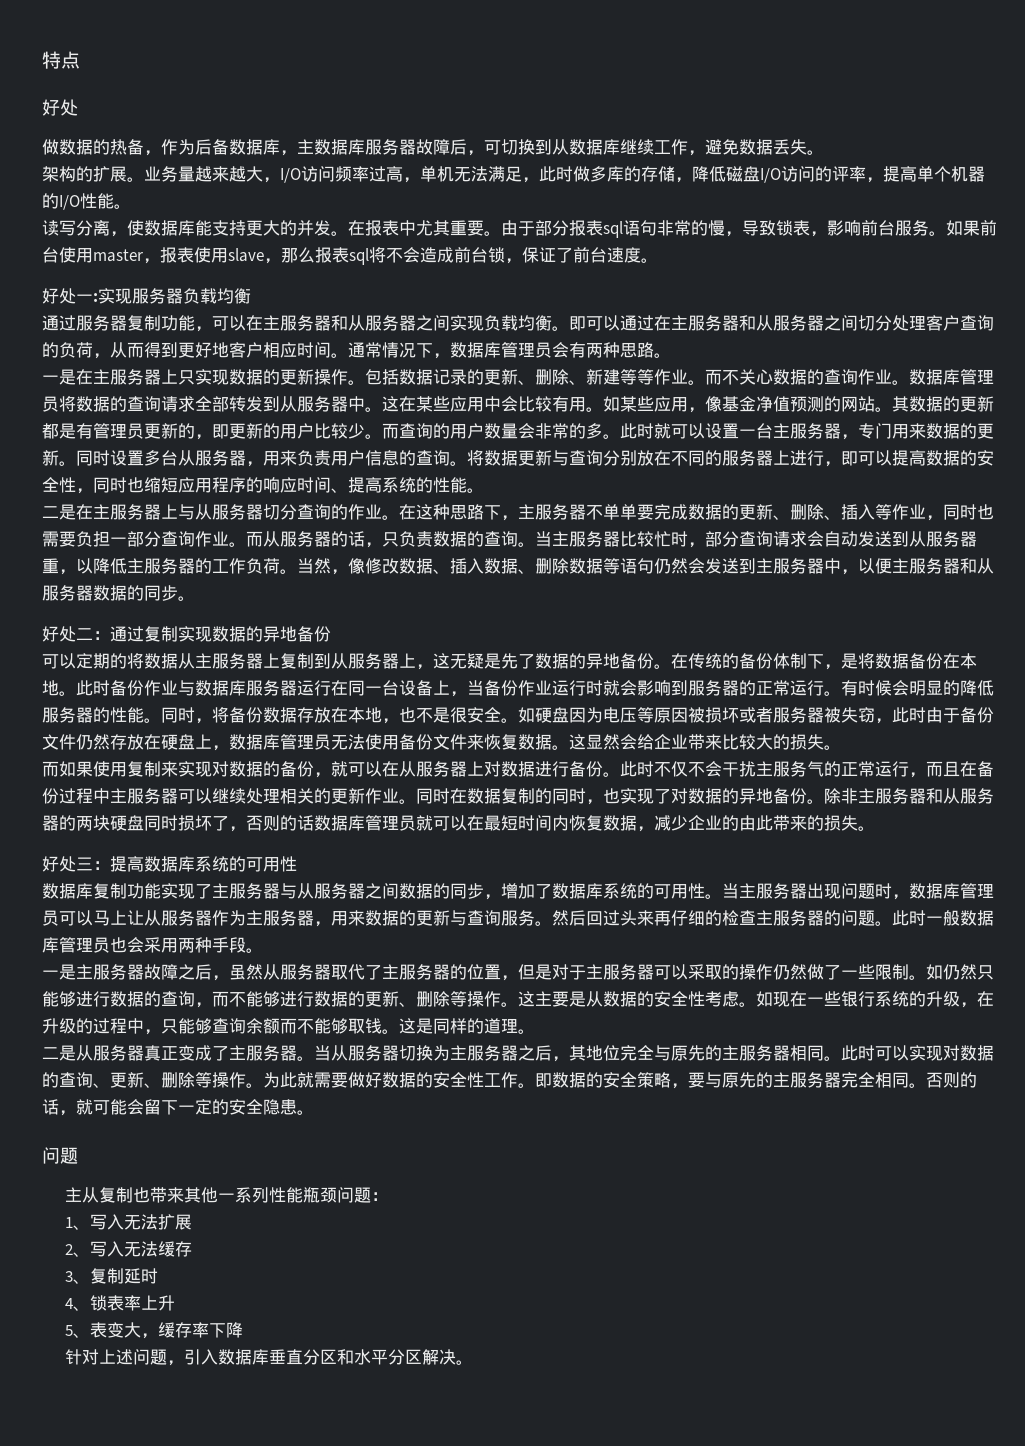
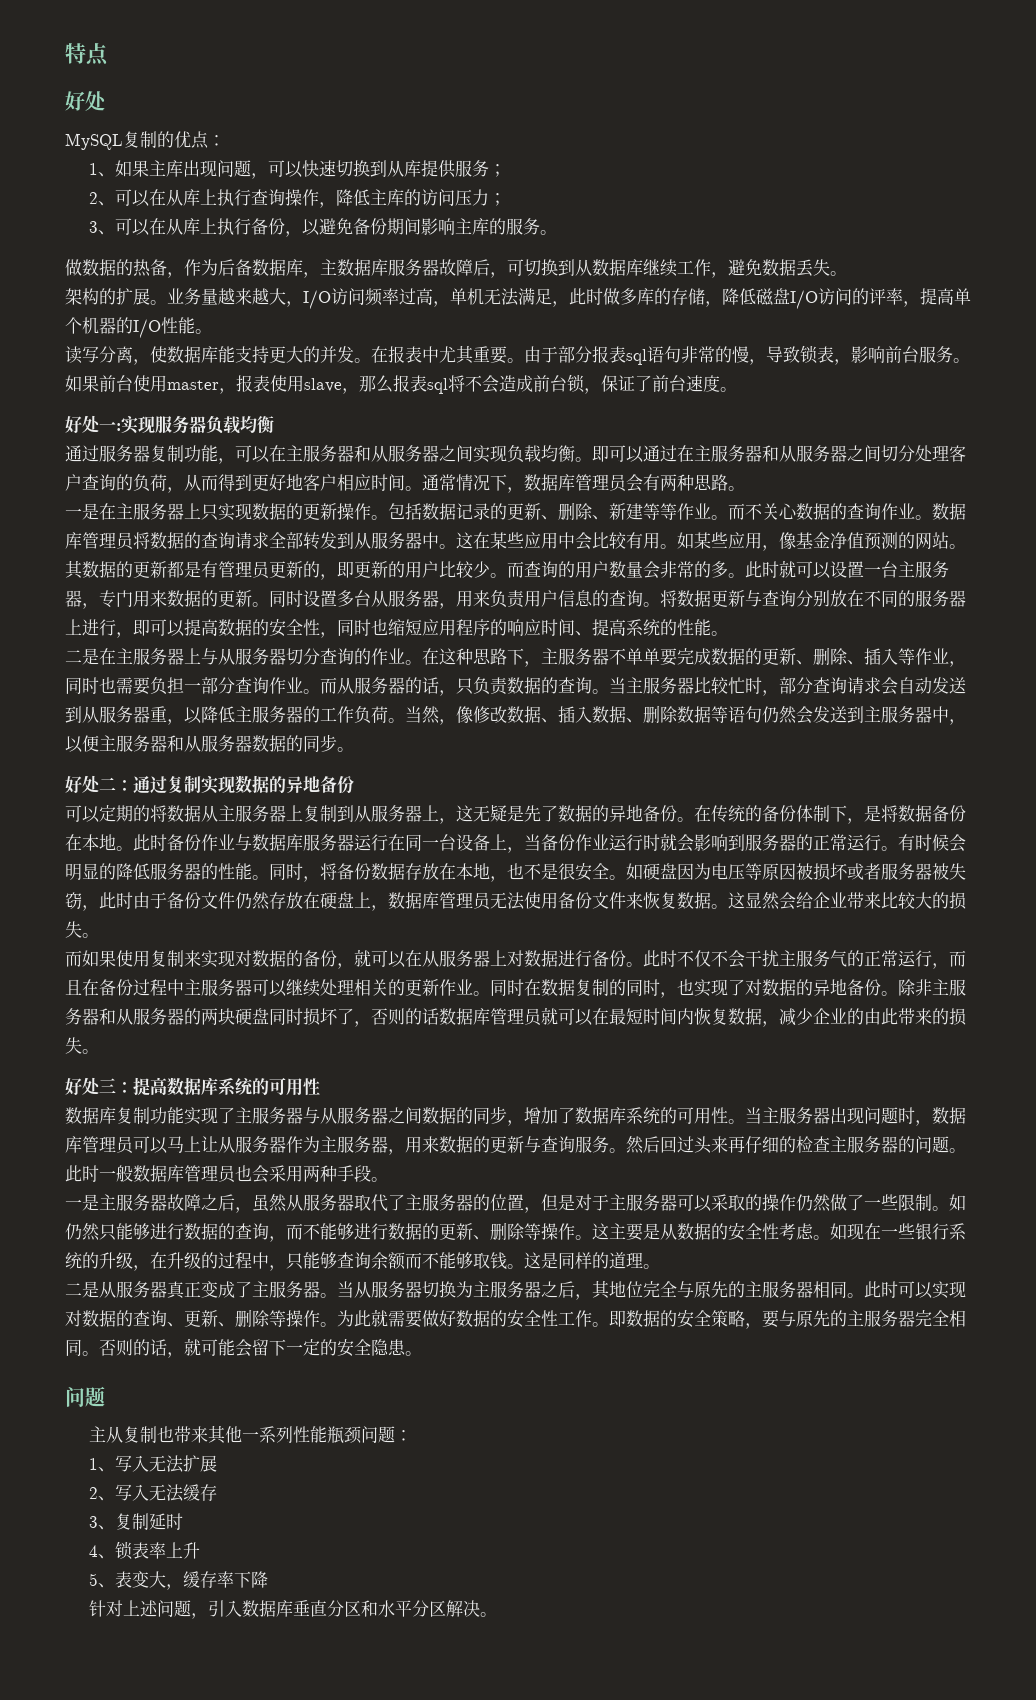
(78, 107) none -> [65,131,225,150] [88,160,506,179] [88,189,506,208] [88,218,557,237] // MySQL复制的优点： // 1、如果主库出现问题，可以快速切换到从库提供服务； // 2、可以在从库上执行查询操作，降低主库的访问压力； // 3、可以在从库上执行备份，以避免备份期间影响主库的服务。

